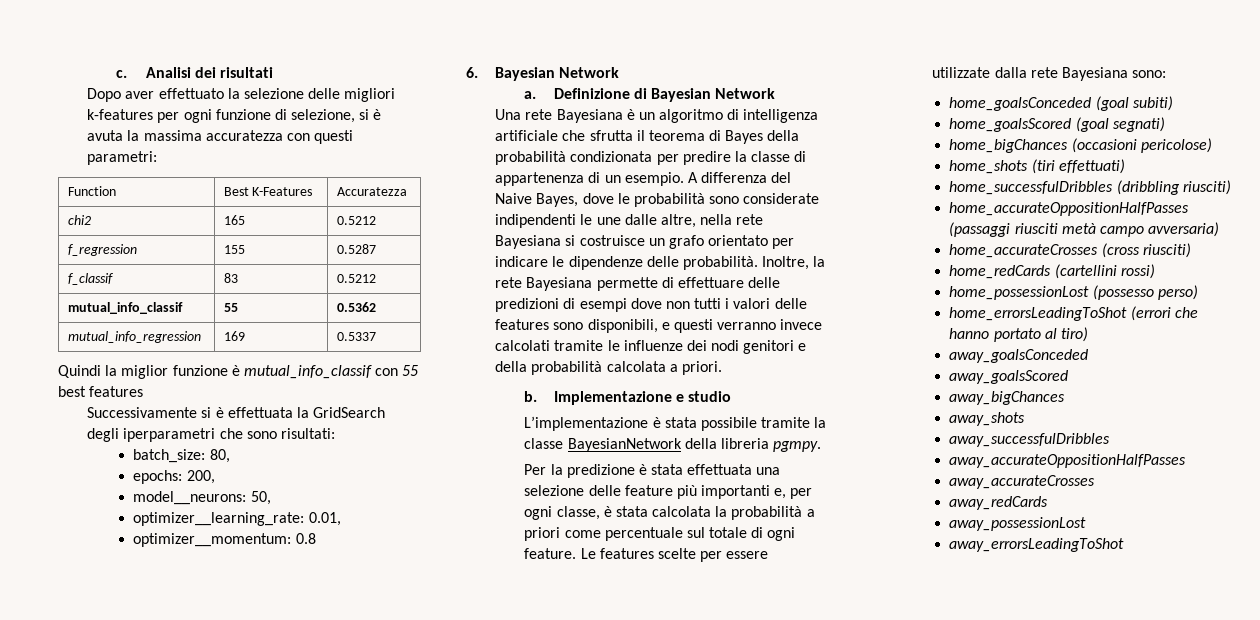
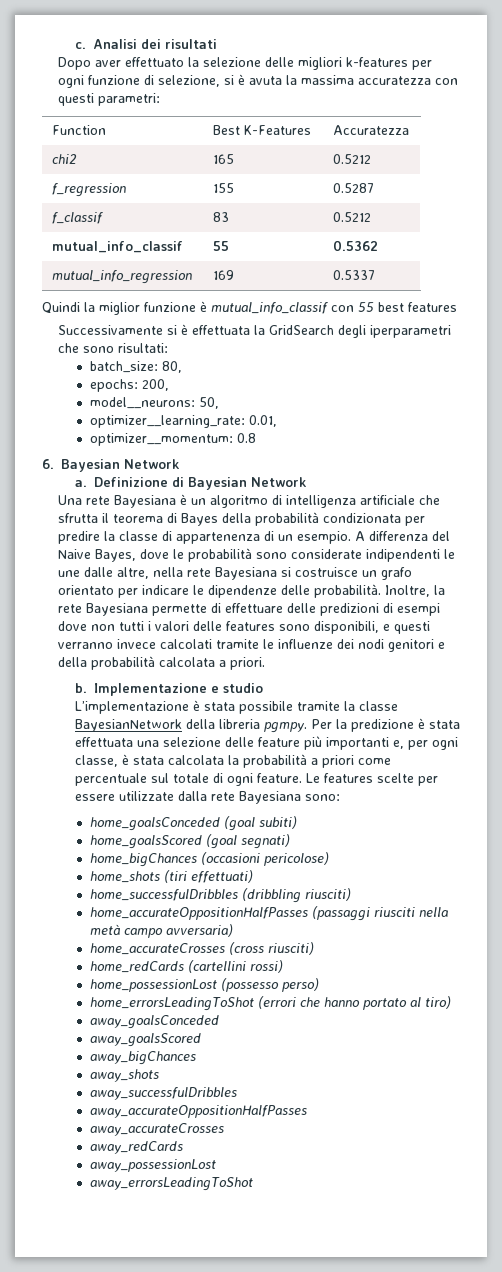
(822, 446) // -> (307, 727) none
(1058, 228) none -> [419,907,449,917] nella

